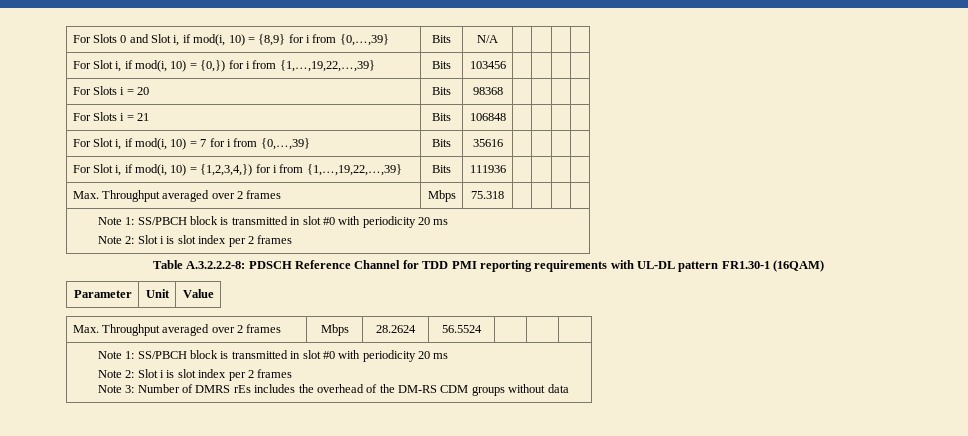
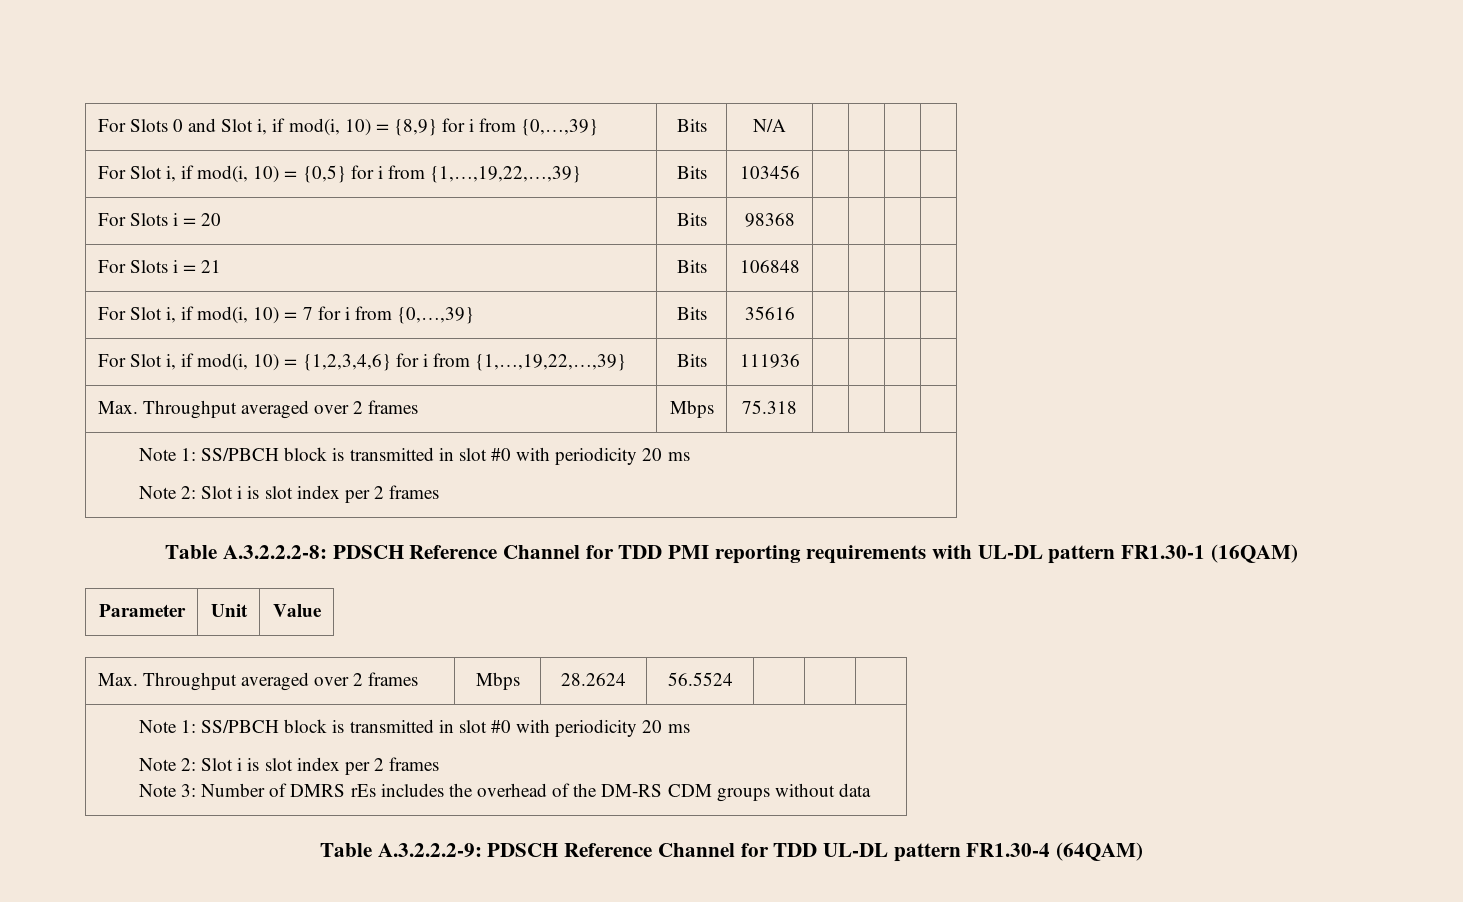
[200,60,226,72] {0,}) -> [302,165,346,183] {0,5}
[200,164,253,176] {1,2,3,4,}) -> [302,354,391,371] {1,2,3,4,6}
(569, 388) none -> [320,842,1143,862] // Table A.3.2.2.2-9: PDSCH Reference Channel for TDD UL-DL pattern FR1.30-4 (64QAM)

